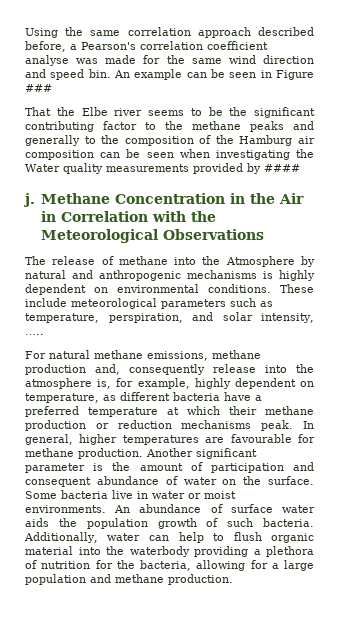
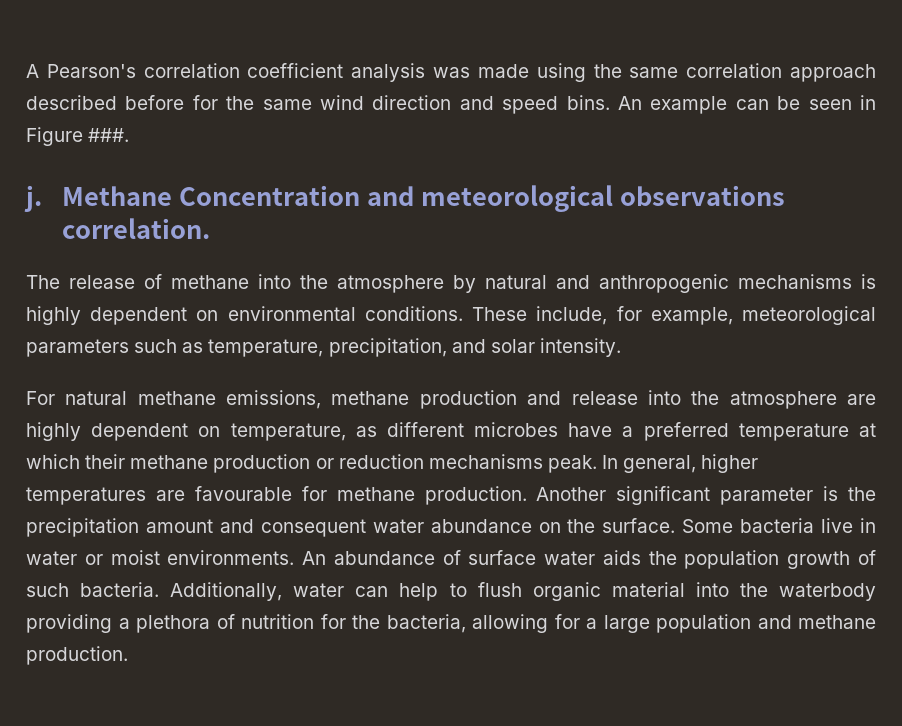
[25,28,58,38] Using -> [26,63,586,82] A Pearson's correlation coefficient analysis was made using
[25,41,268,52] [25,55,137,66] before, a Pearson's correlation coefficient analyse was made -> [125,95,185,110] before
[88,69,111,78] bin. -> [566,95,610,110] bins.
[25,84,52,92] [25,107,315,118] [25,121,314,132] [25,135,315,146] [25,149,314,160] [25,163,300,174] [23,193,304,207] [40,211,216,222] [40,229,264,243] ### // That the Elbe river seems to be the significant contributing factor to the methane peaks and generally to the composition of the Hamburg air composition can be seen when investigating the Water quality measurements provided by #### // j. Methane Concentration in the Air in Correlation with the Meteorological Observations -> [88,128,130,142] [24,185,785,212] [62,218,211,239] ###. // j. Methane Concentration and meteorological observations correlation.
[225,256,295,267] Atmosphere -> [337,275,444,293] atmosphere
[25,298,67,307] include -> [536,306,733,325] include, for example,
[108,313,183,323] perspiration, -> [328,338,447,357] precipitation,
[261,313,315,323] [25,334,44,335] intensity, ….. -> [539,338,621,357] intensity.
[95,364,205,375] and, consequently -> [527,391,562,405] and
[97,378,190,389] is, for example, -> [847,394,877,405] are
[173,392,220,401] bacteria -> [474,422,559,437] microbes
[139,462,314,473] [25,476,217,487] amount of participation and consequent abundance of water -> [26,518,532,537] precipitation amount and consequent water abundance

